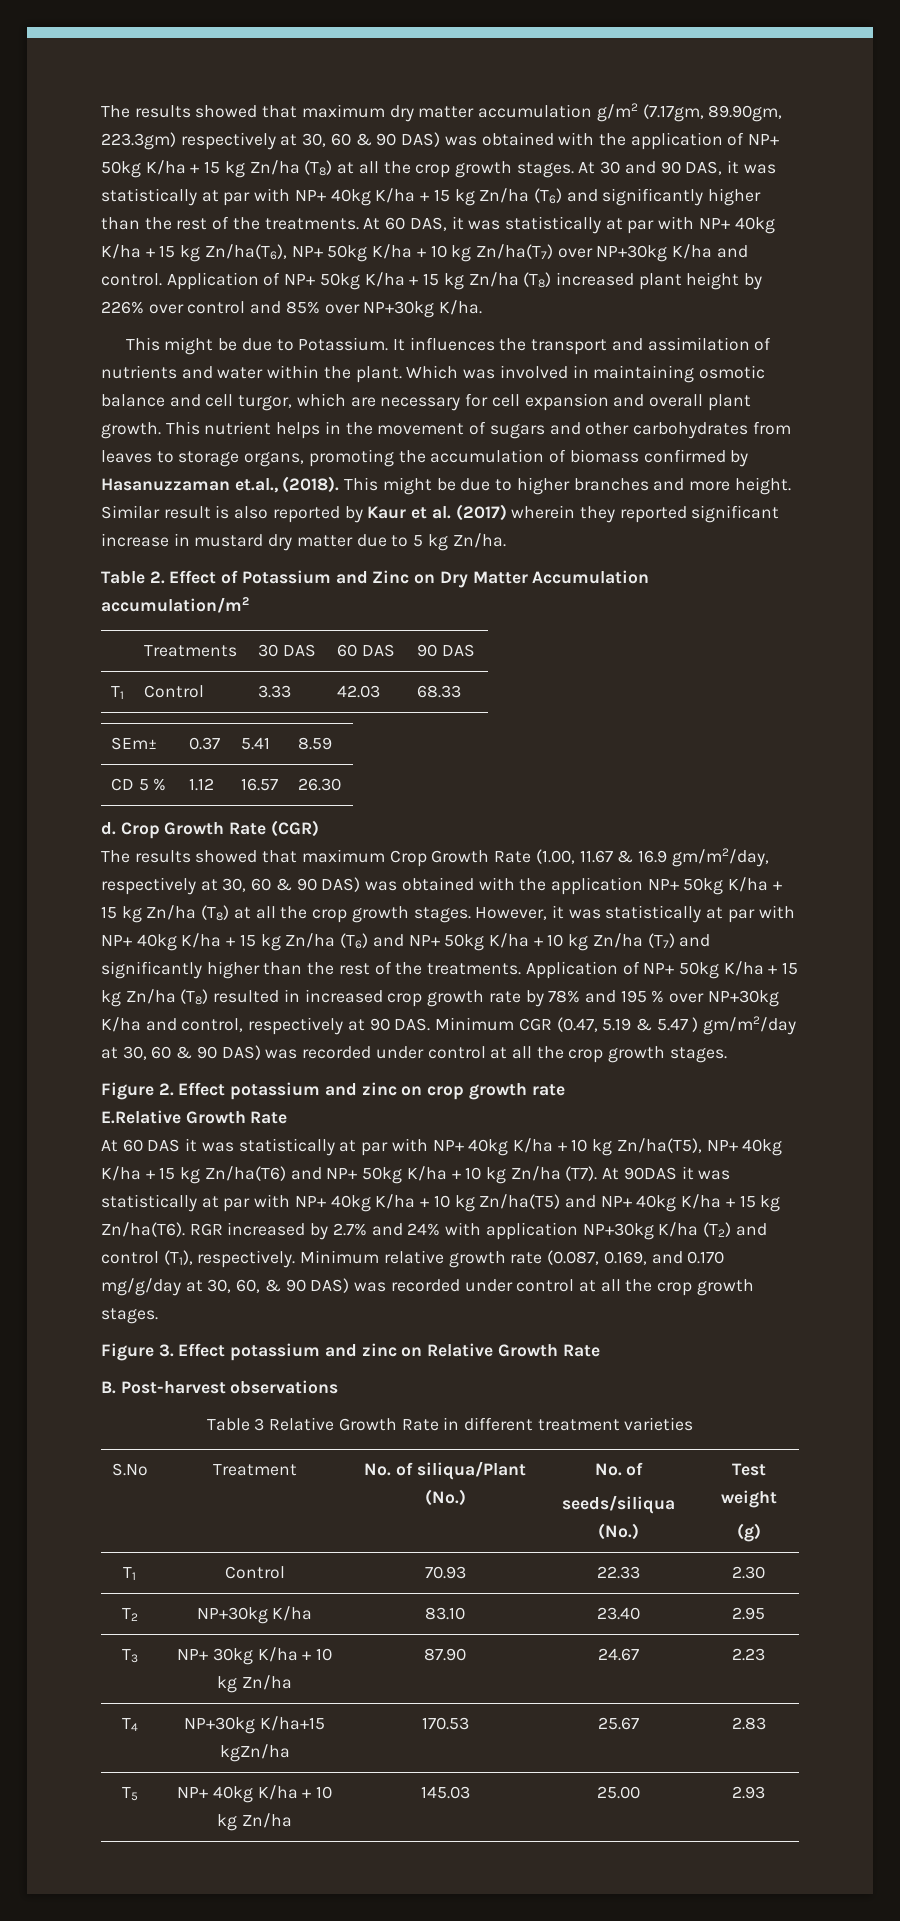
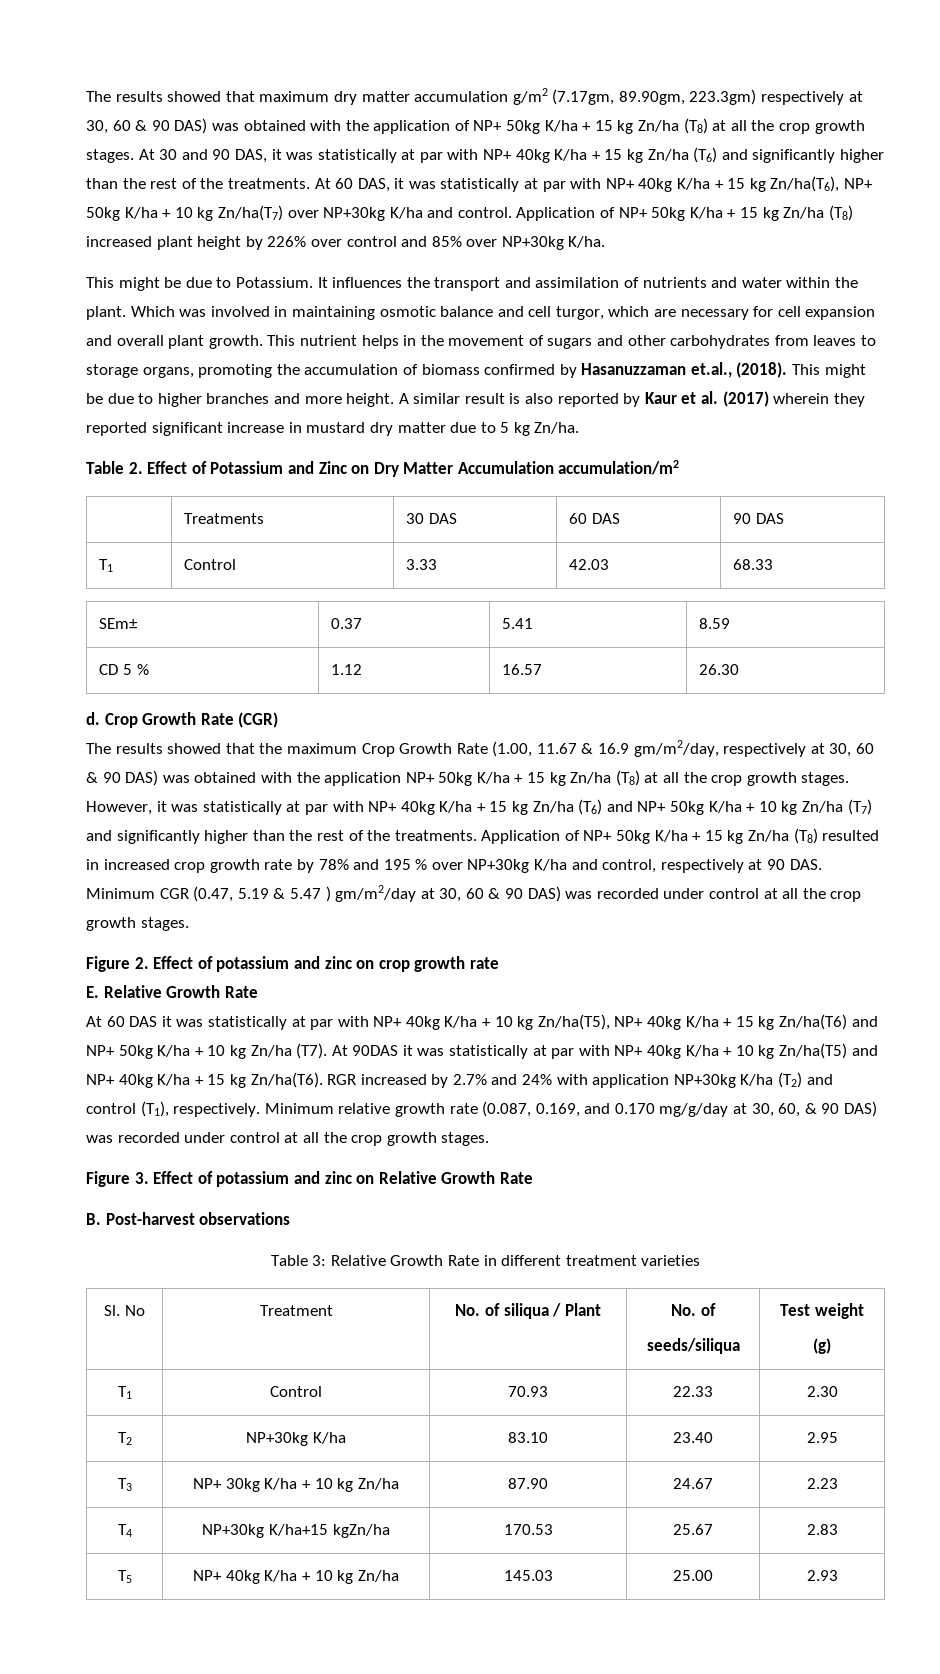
[101,505,160,519] Similar -> [398,393,461,404] A similar
(298, 856) none -> [259,743,283,754] the
(226, 1089) none -> [197,956,213,969] of
[101,1110,181,1124] E.Relative -> [86,985,162,998] E. Relative
(226, 1350) none -> [197,1171,213,1184] of
[254,1418,265,1431] 3 -> [312,1255,327,1266] 3:
[111,1463,148,1476] S.No -> [104,1305,145,1316] Sl. No
[416,1461,526,1480] [424,1489,466,1506] siliqua/Plant (No.) -> [503,1303,601,1319] siliqua / Plant
[598,1523,639,1540] (No.) -> (740, 1346) none

